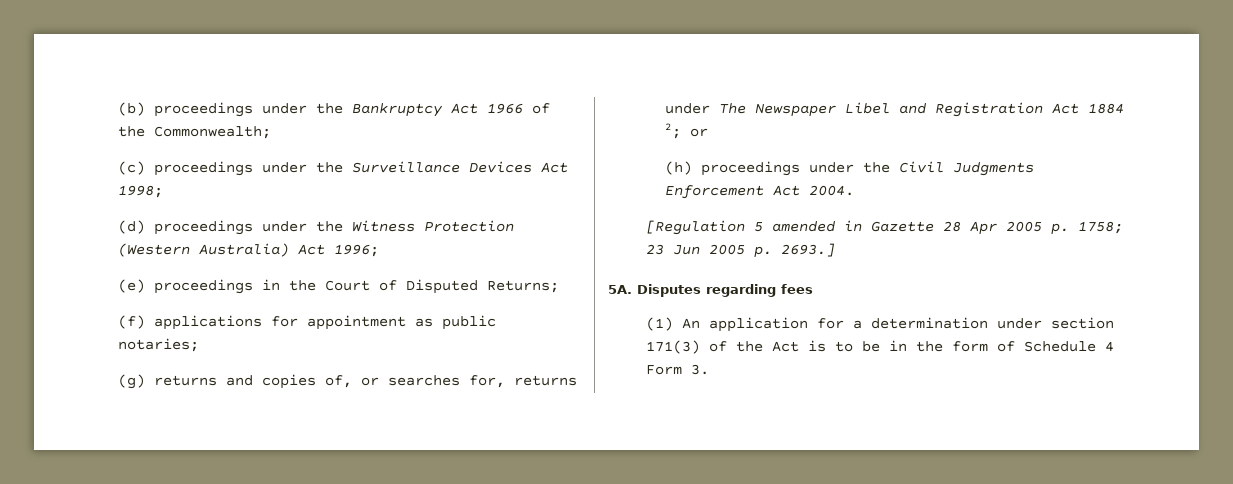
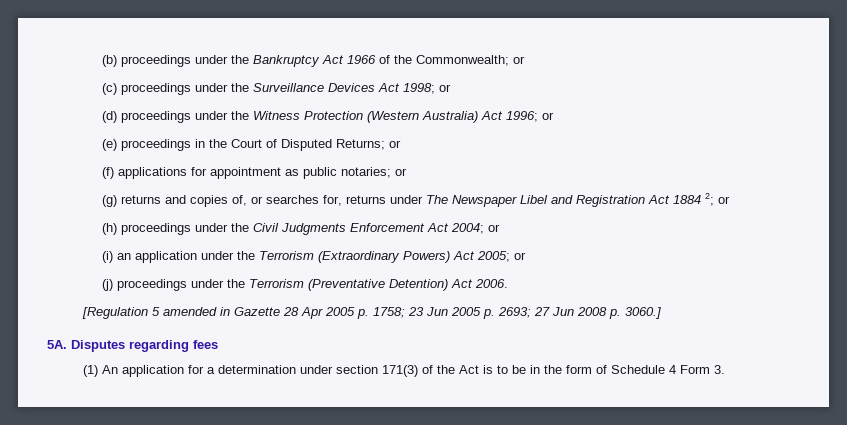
(271, 132) none -> [512,56,525,64] or
(163, 191) none -> [438,84,451,92] or
(379, 250) none -> [541,112,554,120] or
(559, 286) none -> [388,140,401,148] or
(199, 345) none -> [394,168,407,176] or
[808,185,854,196] 2004. -> [450,223,500,234] [101,251,526,263] [101,279,508,291] 2004; or // (i) an application under the Terrorism (Extraordinary Powers) Act 2005; or // (j) proceedings under the Terrorism (Preventative Detention) Act 2006.
[780,243,835,257] 2693.] -> [498,307,662,319] 2693; 27 Jun 2008 p. 3060.]

